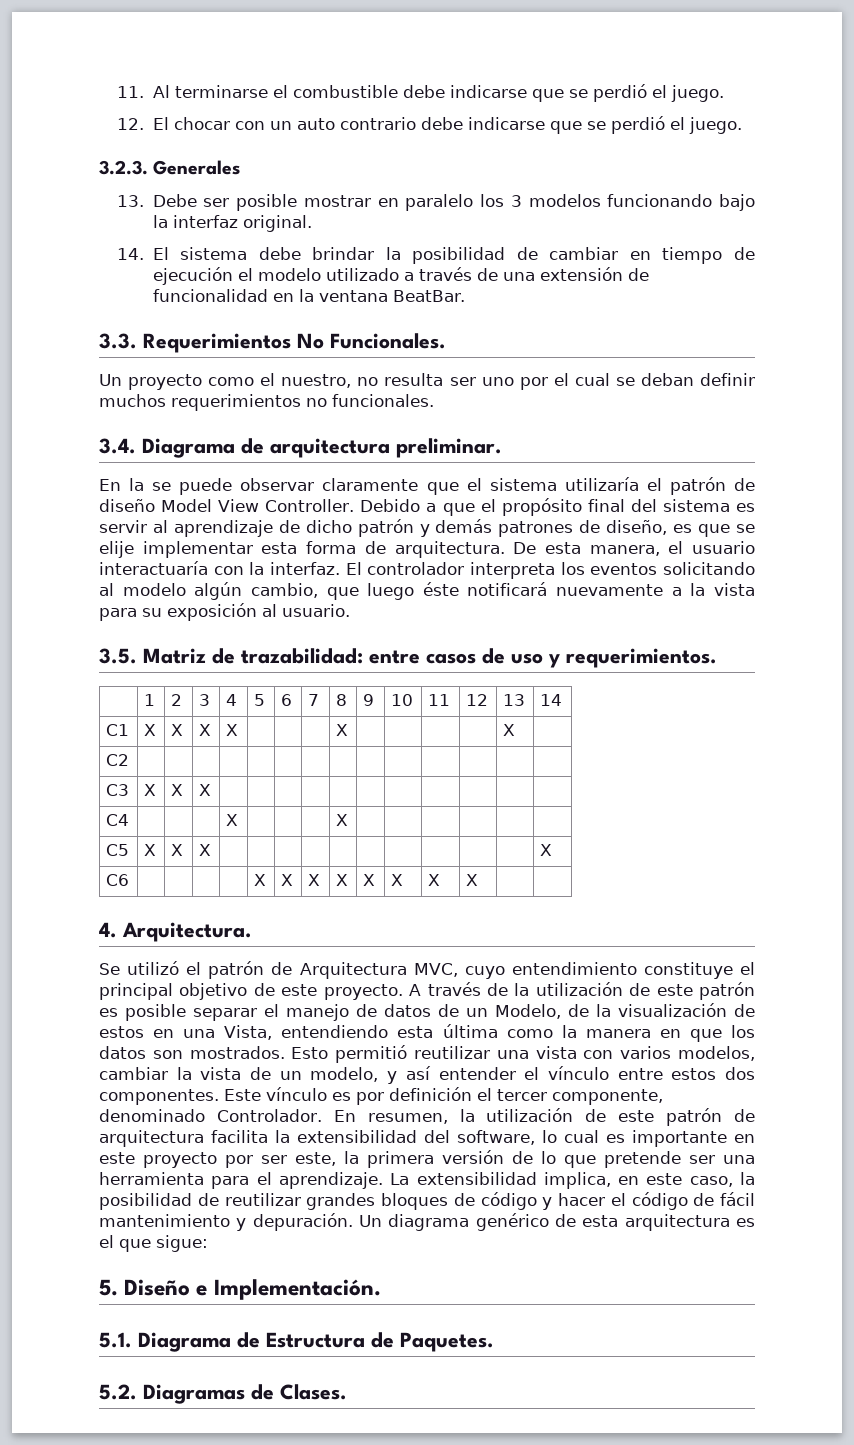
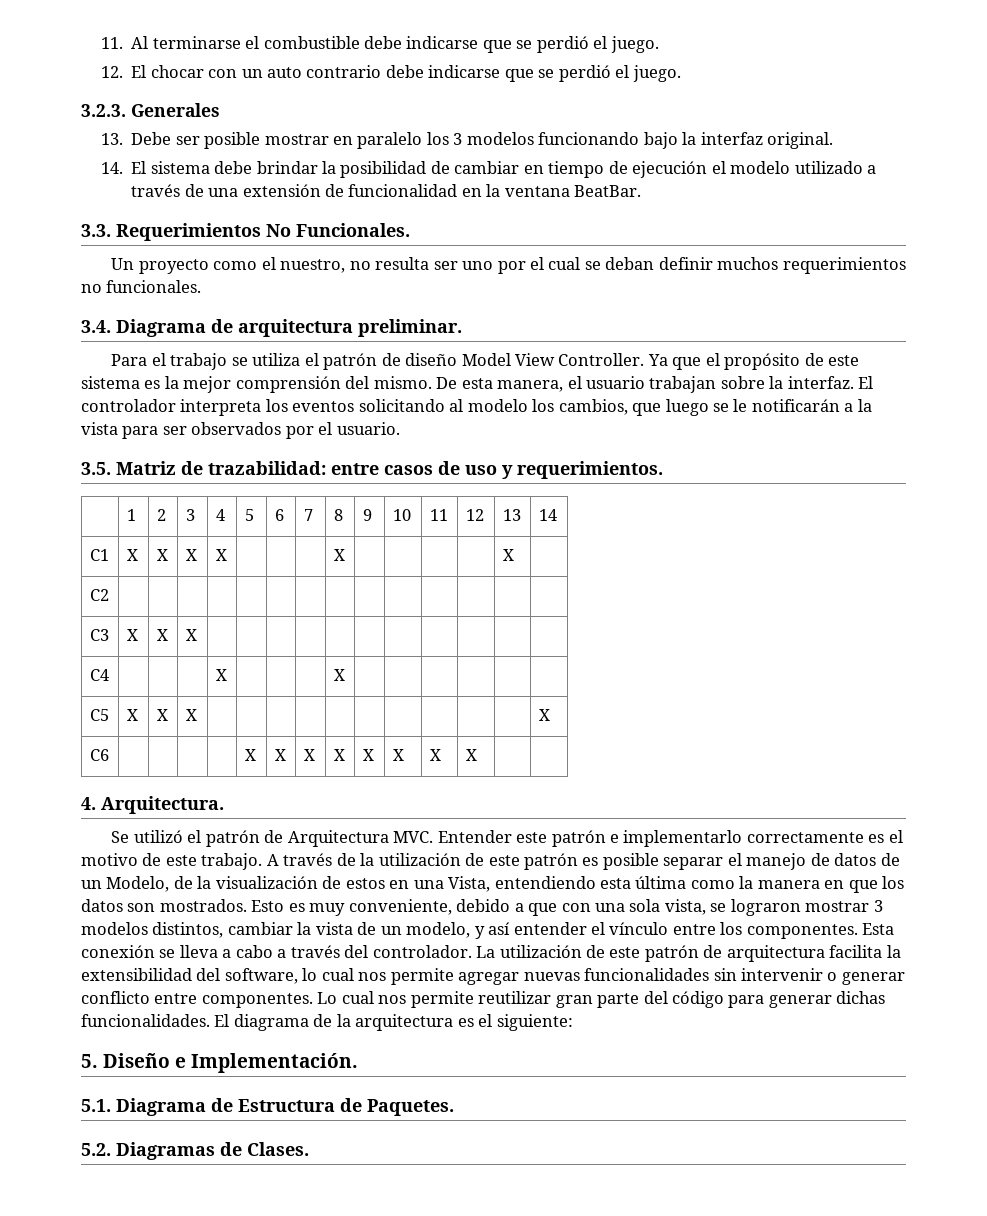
[99,477,639,495] En la se puede observar claramente que el sistema utilizaría -> [111,353,301,370] Para el trabajo se utiliza
[360,499,437,512] Debido a -> [647,354,668,366] Ya
[587,499,755,512] [99,519,755,537] [99,541,505,558] final del sistema es servir al aprendizaje de dicho patrón y demás patrones de diseño, es que se elije implementar esta forma de arquitectura. -> [804,353,860,366] [81,376,432,393] de este sistema es la mejor comprensión del mismo.
[99,561,244,575] interactuaría con -> [649,376,765,393] trabajan sobre
[194,582,755,600] [99,603,277,621] algún cambio, que luego éste notificará nuevamente a la vista para su exposición al -> [532,399,872,416] [81,422,333,439] los cambios, que luego se le notificarán a la vista para ser observados por el
[413,962,756,979] [99,983,403,1000] MVC, cuyo entendimiento constituye el principal objetivo de este proyecto. -> [393,830,903,847] [81,853,263,870] MVC. Entender este patrón e implementarlo correctamente es el motivo de este trabajo.
[335,1045,755,1063] permitió reutilizar una vista con varios modelos, -> [288,899,883,916] [81,922,224,938] es muy conveniente, debido a que con una sola vista, se lograron mostrar 3 modelos distintos,
[671,1067,755,1080] [99,1087,663,1105] [99,1109,475,1124] estos dos componentes. Este vínculo es por definición el tercer componente, denominado Controlador. En resumen, la -> [720,922,895,939] [81,945,496,958] los componentes. Esta conexión se lleva a cabo a través del controlador. La
[606,1130,755,1147] [99,1150,755,1168] [99,1172,755,1189] [99,1192,755,1210] [99,1213,619,1231] es importante en este proyecto por ser este, la primera versión de lo que pretende ser una herramienta para el aprendizaje. La extensibilidad implica, en este caso, la posibilidad de reutilizar grandes bloques de código y hacer el código de fácil mantenimiento y depuración. Un diagrama genérico de esta -> [358,968,905,985] [81,991,886,1008] [81,1014,351,1031] nos permite agregar nuevas funcionalidades sin intervenir o generar conflicto entre componentes. Lo cual nos permite reutilizar gran parte del código para generar dichas funcionalidades. El diagrama de la
[119,1235,208,1252] que sigue: -> [496,1014,573,1031] siguiente:

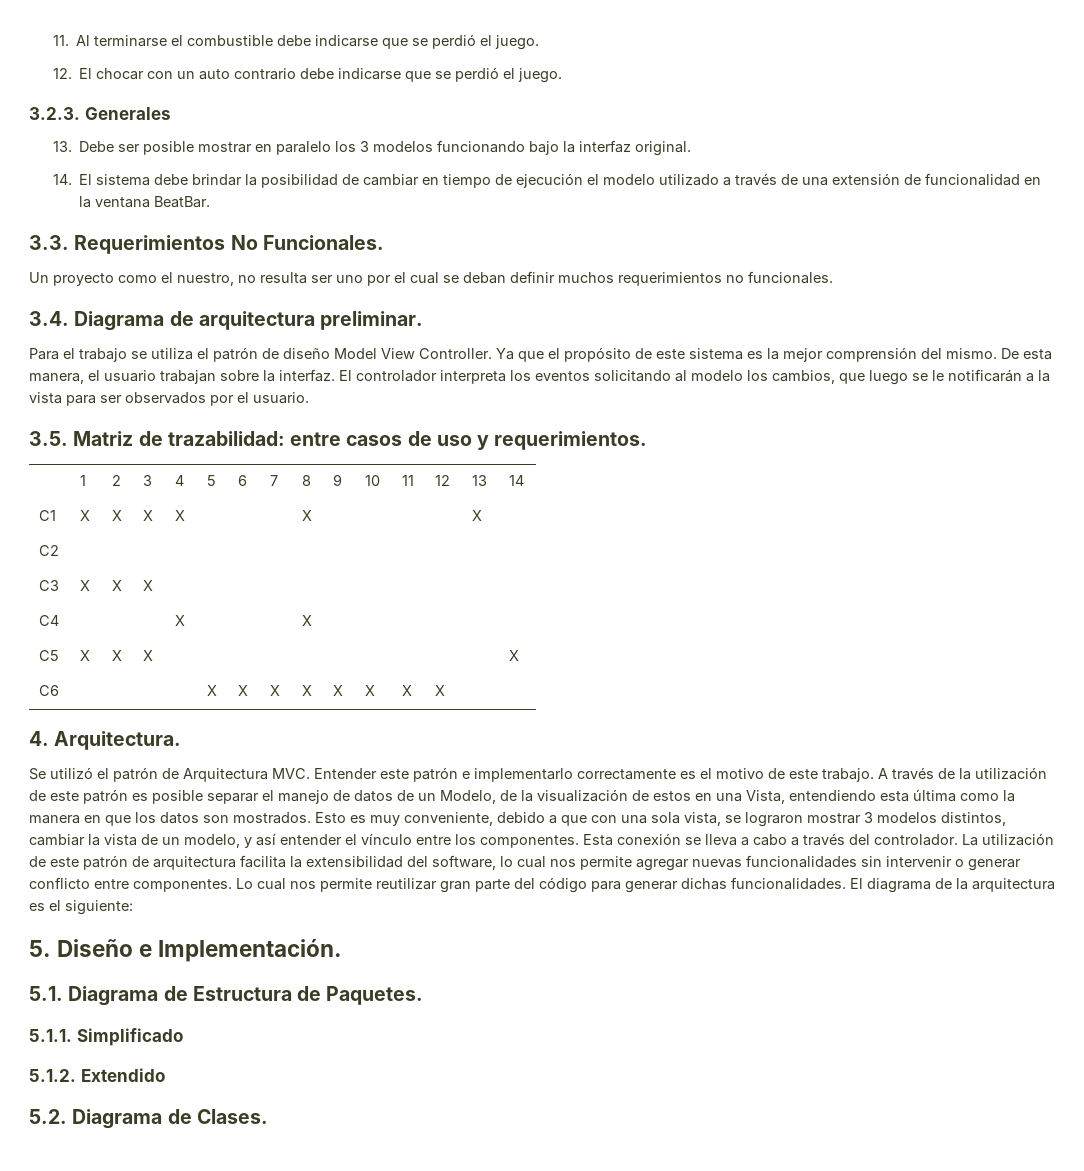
(454, 1107) none -> [29,1028,183,1046] [29,1068,165,1082] // 5.1.1. Simplificado // 5.1.2. Extendido
[116,1142,215,1160] Diagramas -> [72,1109,163,1129] Diagrama

